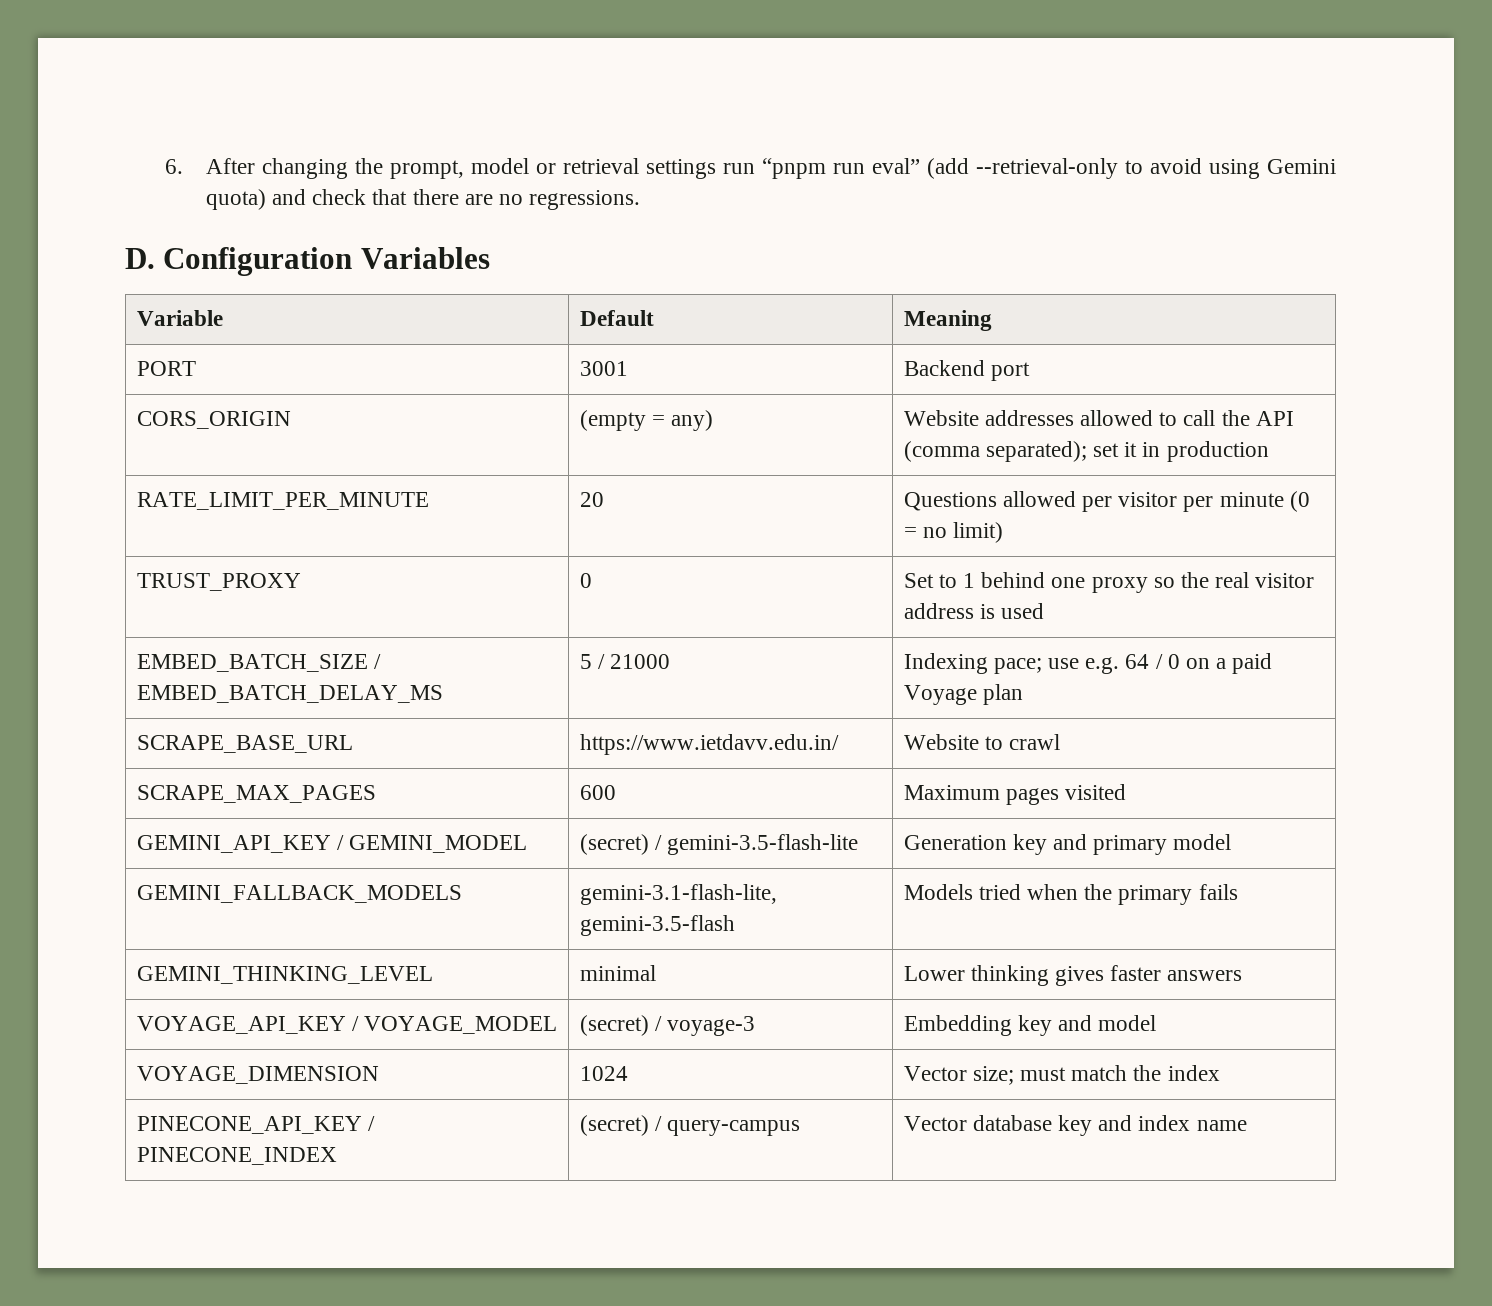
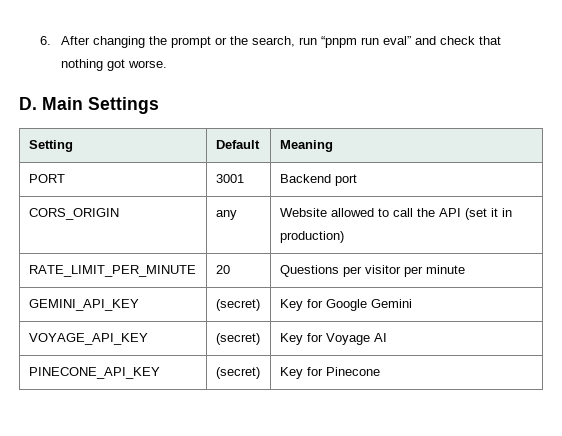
[389,158,1336,179] [205,189,641,210] [125,247,490,276] [136,310,223,326] prompt, model or retrieval settings run “pnpm run eval” (add --retrieval-only to avoid using Gemini quota) and check that there are no regressions. // D. Configuration Variables // Variable -> [171,36,502,48] [61,59,168,71] [19,97,159,114] [28,140,73,152] prompt or the search, run “pnpm run eval” and check that nothing got worse. // D. Main Settings // Setting
[579,410,713,431] [903,410,1074,426] (empty = any) | Website addresses -> [215,210,237,220] [279,208,327,217] any | Website
[903,441,1119,462] (comma separated); set -> [464,208,487,220] (set
[1166,441,1269,462] production -> [279,231,344,243] production)
[1002,491,1076,507] allowed -> (339, 271) none
[1289,491,1310,512] [903,522,1003,543] [136,573,301,591] [579,573,592,588] [903,572,1315,593] [903,603,1044,619] [136,654,381,672] [136,685,443,703] [579,654,670,669] [903,653,1273,674] [903,684,1023,705] [136,735,353,753] [579,734,839,755] [903,734,1060,750] [136,785,376,803] [579,785,616,800] [903,784,1126,805] (0 = no limit) // TRUST_PROXY | 0 | Set to 1 behind one proxy so the real visitor address is used // EMBED_BATCH_SIZE / EMBED_BATCH_DELAY_MS | 5 / 21000 | Indexing pace; use e.g. 64 / 0 on a paid Voyage plan // SCRAPE_BASE_URL | https://www.ietdavv.edu.in/ | Website to crawl // SCRAPE_MAX_PAGES | 600 | Maximum pages visited -> (465, 269) none
[336,835,527,853] [579,834,858,855] [903,834,1232,855] [136,885,462,903] [579,884,777,905] [579,915,735,936] [903,884,1238,905] [136,966,433,984] [579,965,656,981] [903,965,1243,986] / GEMINI_MODEL | (secret) / gemini-3.5-flash-lite | Generation key and primary model // GEMINI_FALLBACK_MODELS | gemini-3.1-flash-lite, gemini-3.5-flash | Models tried when the primary fails // GEMINI_THINKING_LEVEL | minimal | Lower thinking gives faster answers -> [215,299,260,311] [279,299,412,311] | (secret) | Key for Google Gemini
[351,1016,557,1034] [579,1015,755,1036] [903,1015,1157,1036] [136,1066,379,1084] [579,1066,628,1081] [903,1065,1220,1085] / VOYAGE_MODEL | (secret) / voyage-3 | Embedding key and model // VOYAGE_DIMENSION | 1024 | Vector size; must match the index -> [215,333,260,345] [279,333,387,345] | (secret) | Key for Voyage AI
[367,1116,375,1131] [136,1147,337,1165] [579,1115,800,1136] [903,1115,1247,1136] / PINECONE_INDEX | (secret) / query-campus | Vector database key and index name -> [215,367,260,379] [279,367,380,379] | (secret) | Key for Pinecone

